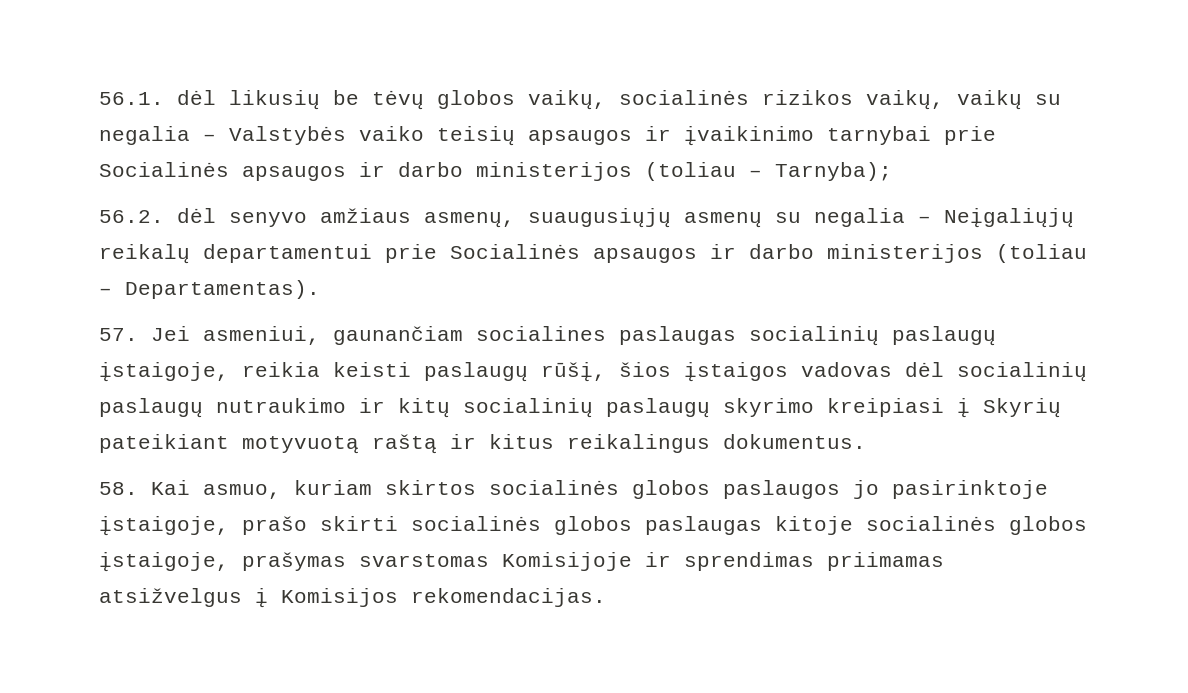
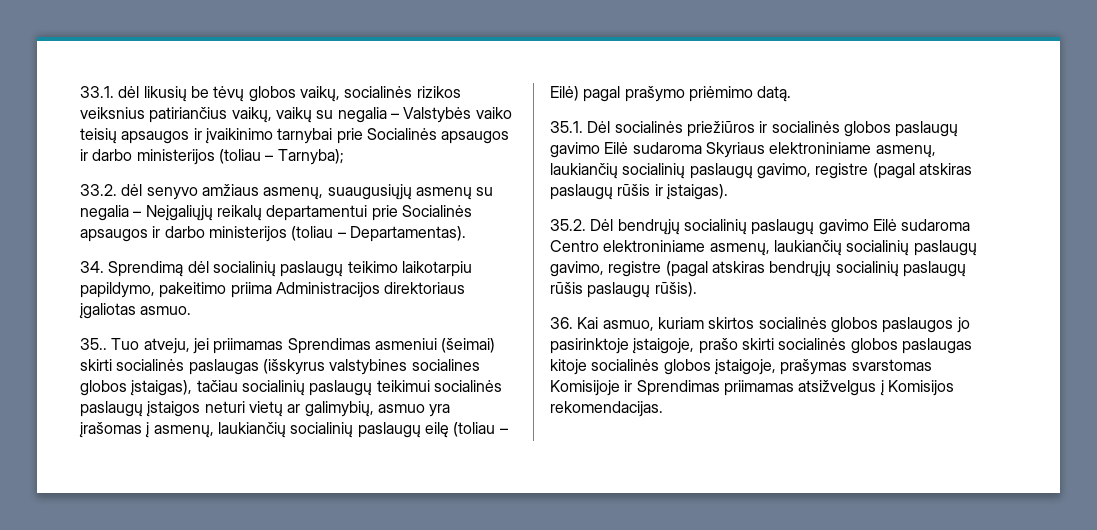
[99,92,164,105] 56.1. -> [80,86,114,98] 33.1.
(853, 97) none -> [80,107,228,123] veiksnius patiriančius
[99,210,164,223] 56.2. -> [80,184,117,196] 33.2.
[99,326,996,346] [99,362,1087,382] [99,398,1061,418] [99,434,866,454] [99,482,138,495] 57. Jei asmeniui, gaunančiam socialines paslaugas socialinių paslaugų įstaigoje, reikia keisti paslaugų rūšį, šios įstaigos vadovas dėl socialinių paslaugų nutraukimo ir kitų socialinių paslaugų skyrimo kreipiasi į Skyrių pateikiant motyvuotą raštą ir kitus reikalingus dokumentus. // 58. -> [80,261,472,277] [80,282,466,298] [79,303,192,319] [80,338,496,354] [80,359,480,375] [80,380,502,396] [80,401,451,417] [79,422,508,438] [550,86,792,102] [550,121,959,137] [550,142,936,158] [550,163,972,179] [550,184,728,200] [550,219,971,235] [550,240,977,256] [550,261,966,277] [550,282,697,298] [550,317,573,329] 34. Sprendimą dėl socialinių paslaugų teikimo laikotarpiu papildymo, pakeitimo priima Administracijos direktoriaus įgaliotas asmuo. // 35.. Tuo atveju, jei priimamas Sprendimas asmeniui (šeimai) skirti socialinės paslaugas (išskyrus valstybines socialines globos įstaigas), tačiau socialinių paslaugų teikimui socialinės paslaugų įstaigos neturi vietų ar galimybių, asmuo yra įrašomas į asmenų, laukiančių socialinių paslaugų eilę (toliau – Eilė) pagal prašymo priėmimo datą. // 35.1. Dėl socialinės priežiūros ir socialinės globos paslaugų gavimo Eilė sudaroma Skyriaus elektroniniame asmenų, laukiančių socialinių paslaugų gavimo, registre (pagal atskiras paslaugų rūšis ir įstaigas). // 35.2. Dėl bendrųjų socialinių paslaugų gavimo Eilė sudaroma Centro elektroniniame asmenų, laukiančių socialinių paslaugų gavimo, registre (pagal atskiras bendrųjų socialinių paslaugų rūšis paslaugų rūšis). // 36.
[684,552,814,571] sprendimas -> [636,380,720,396] Sprendimas

